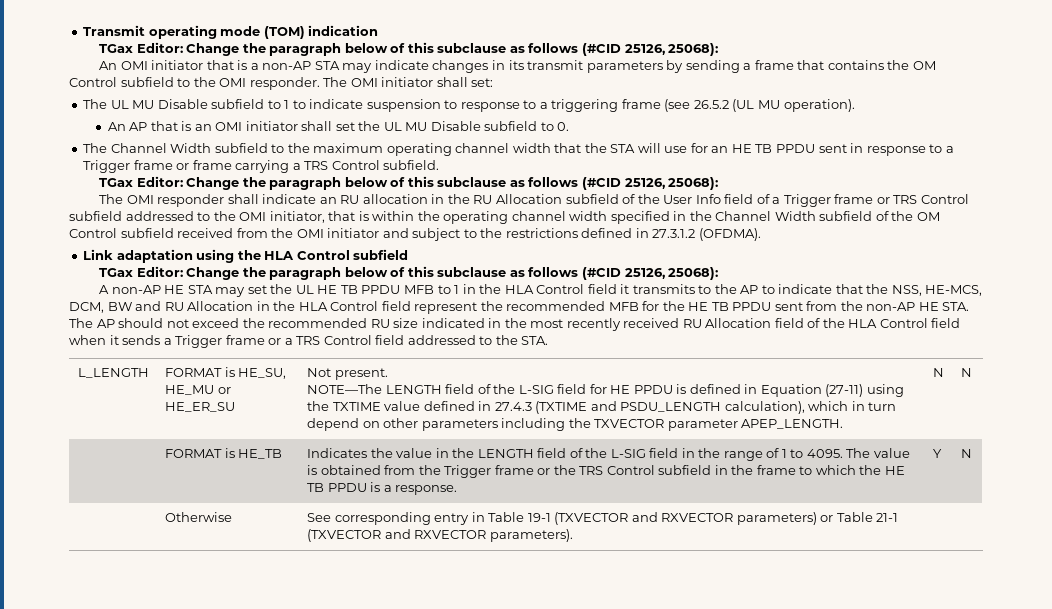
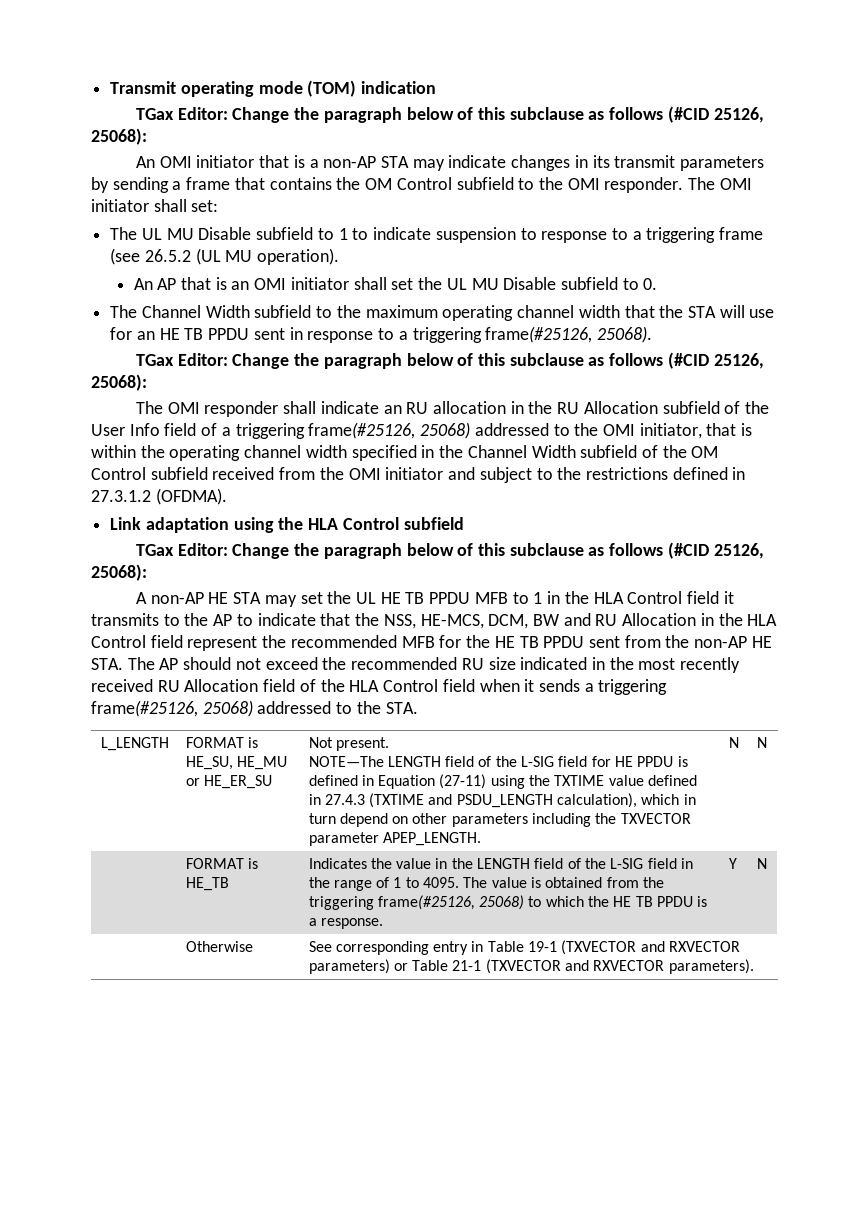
[83,160,440,173] Trigger frame or frame carrying a TRS Control subfield. -> [412,326,652,343] triggering frame(#25126, 25068).
[783,194,969,207] [69,211,122,221] Trigger frame or TRS Control subfield -> [235,422,471,439] triggering frame(#25126, 25068)
[175,335,405,348] Trigger frame or a TRS Control field -> [598,679,668,695] [91,700,253,717] triggering frame(#25126, 25068)
[444,465,796,478] Trigger frame or the TRS Control subfield in the frame -> [308,895,525,910] triggering frame(#25126, 25068)

